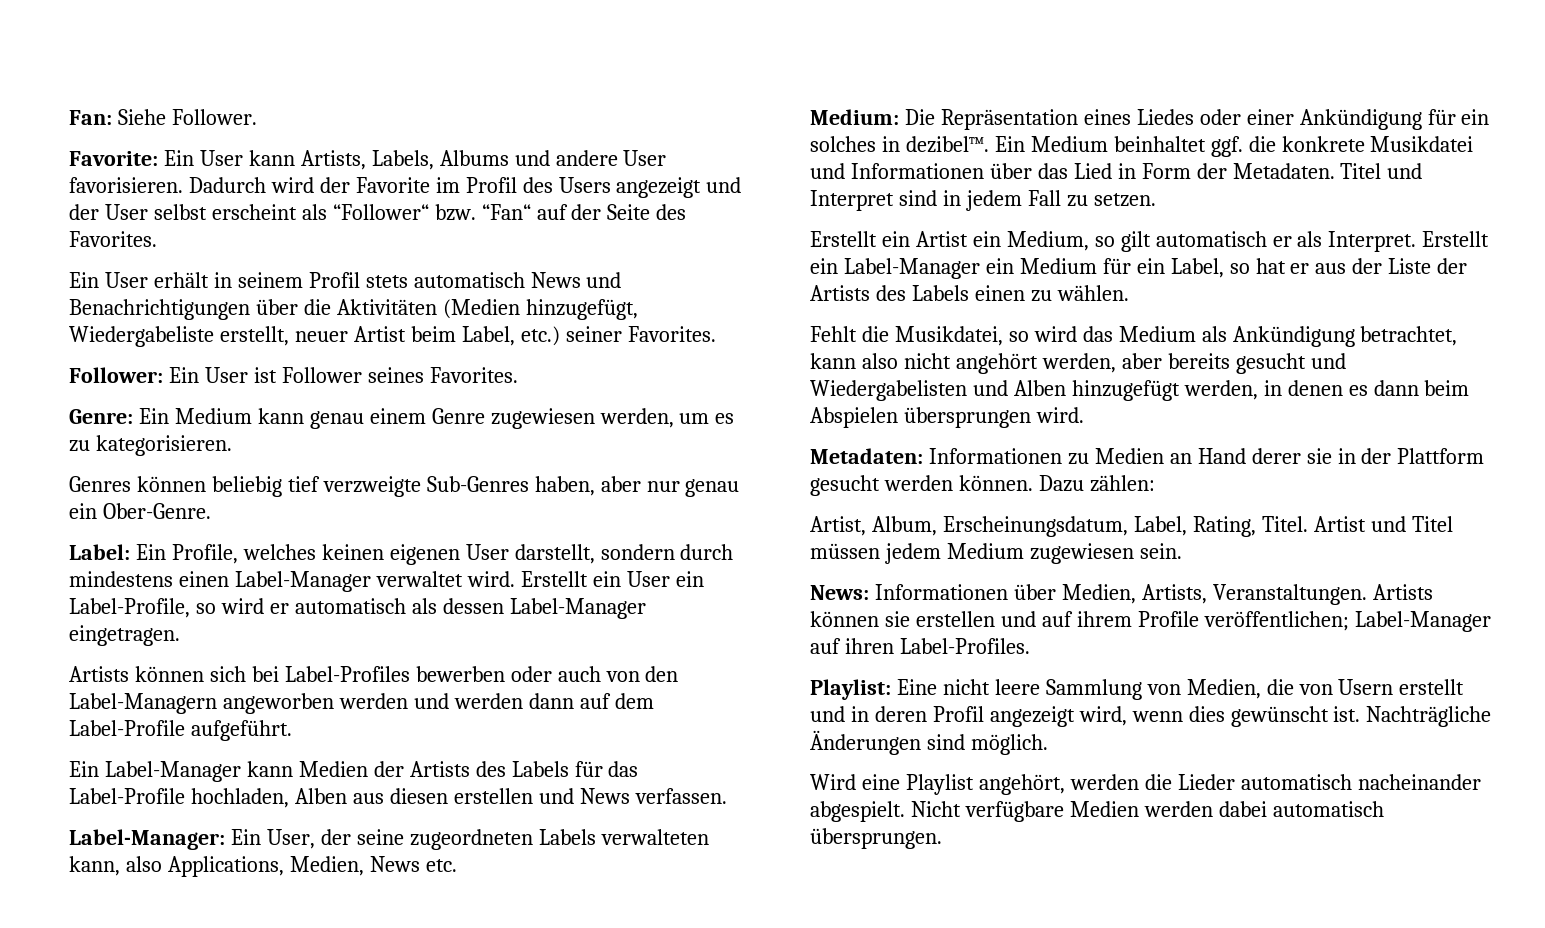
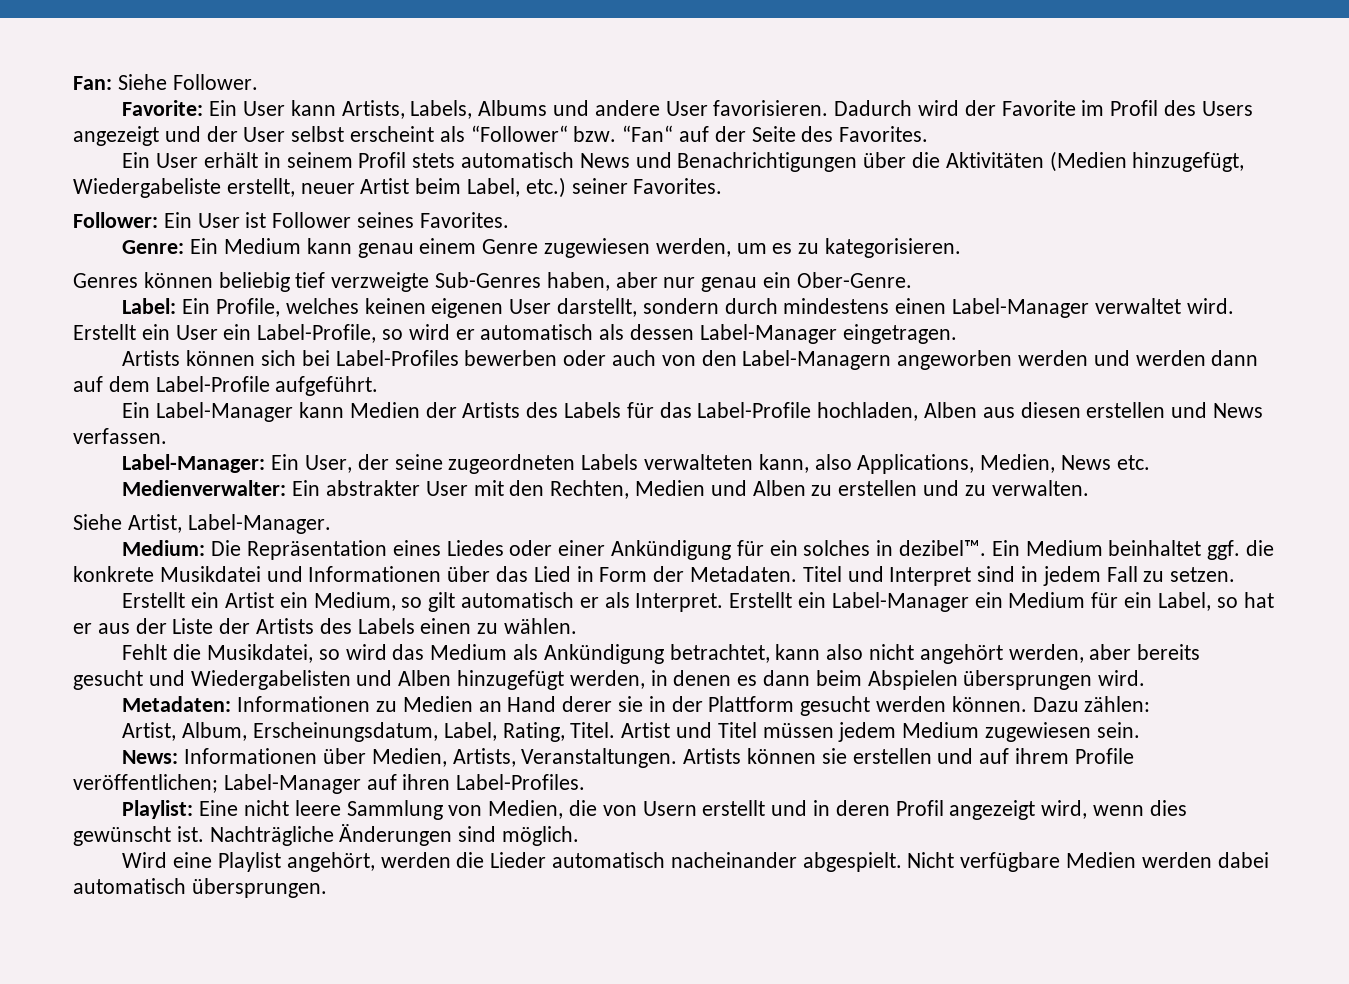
(457, 865) none -> [122,480,1089,499] [73,514,331,534] // Medienverwalter: Ein abstrakter User mit den Rechten, Medien und Alben zu erstellen und zu verwalten. // Siehe Artist, Label-Manager.

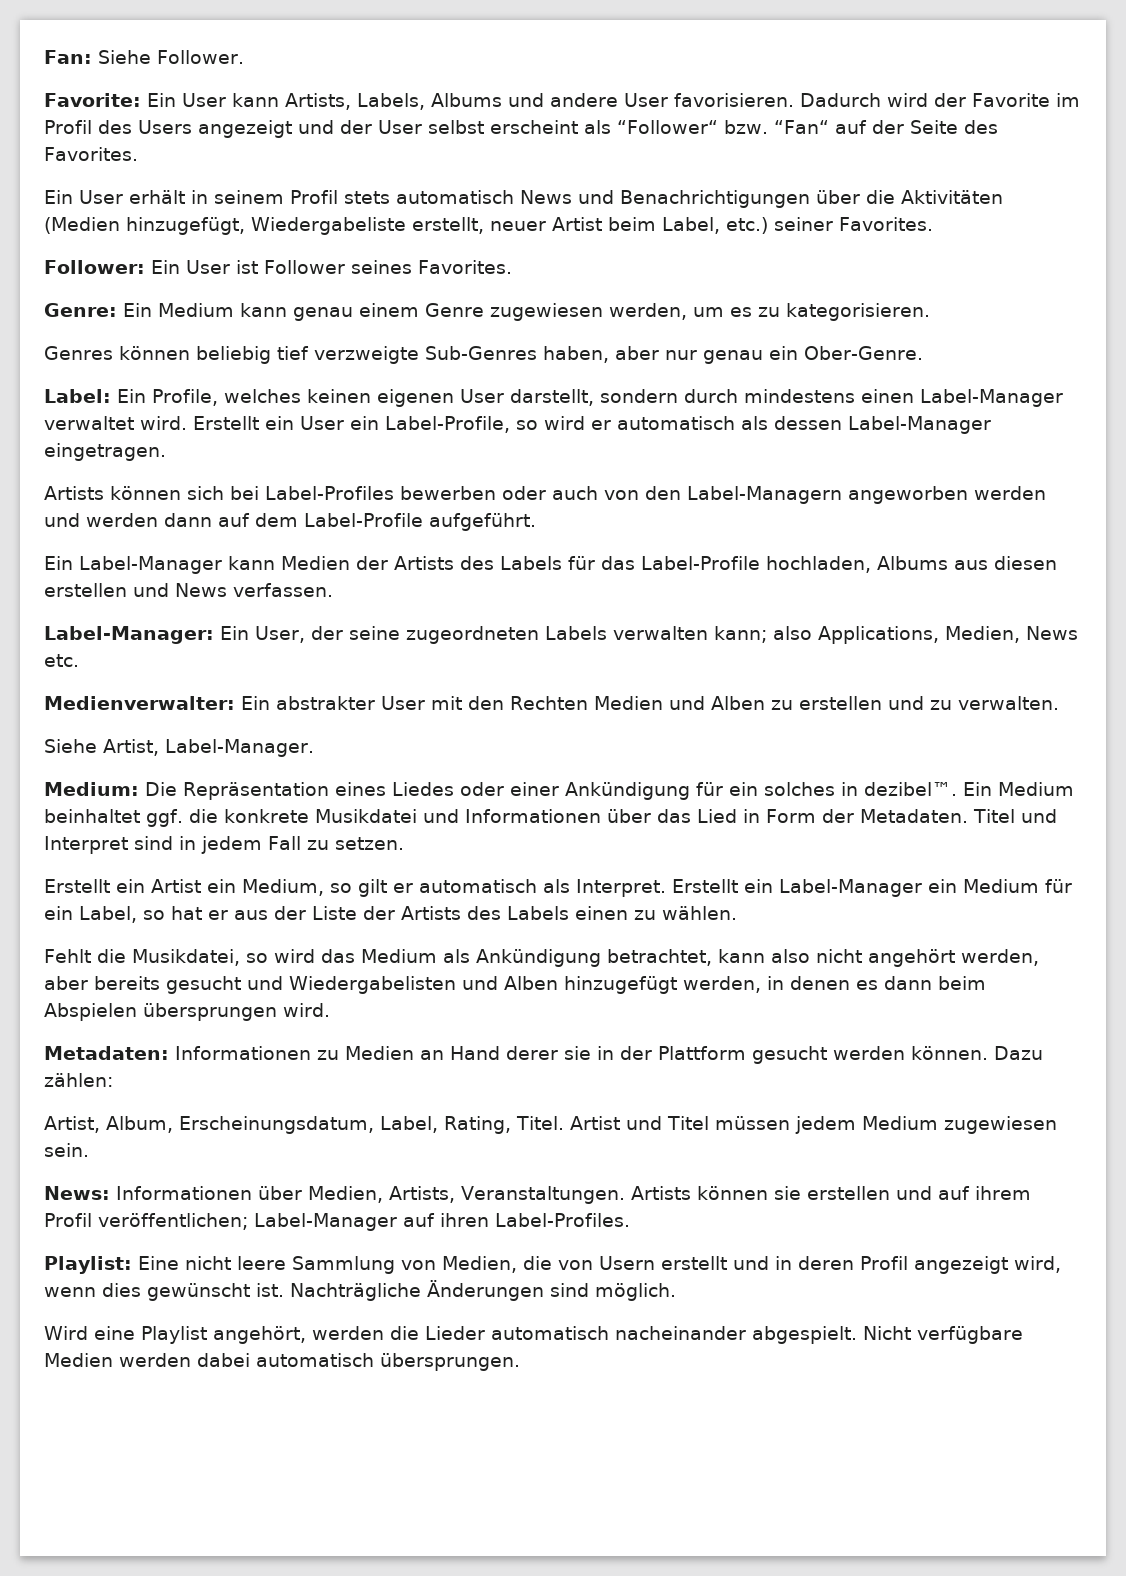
[924,402,978,418] Alben -> [877,556,948,570] Albums
[644,454,809,473] verwalteten kann, -> [613,626,767,643] verwalten kann;
[550,480,630,499] Rechten, -> [510,696,588,710] Rechten
[461,592,599,608] automatisch er -> [393,879,537,893] er automatisch
[1074,748,1134,764] Profile -> [44,1213,92,1227] Profil

